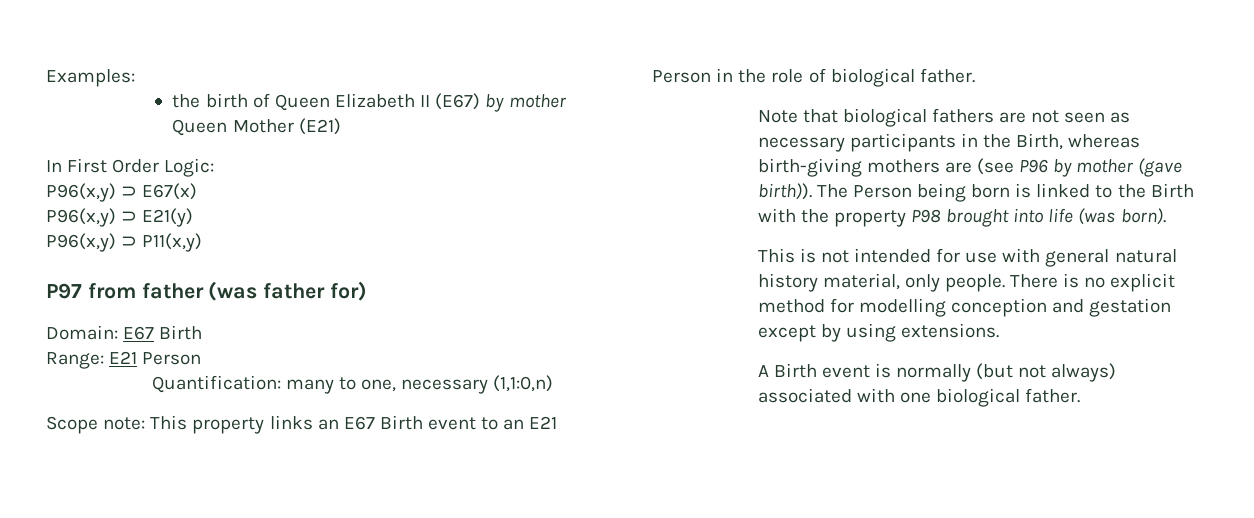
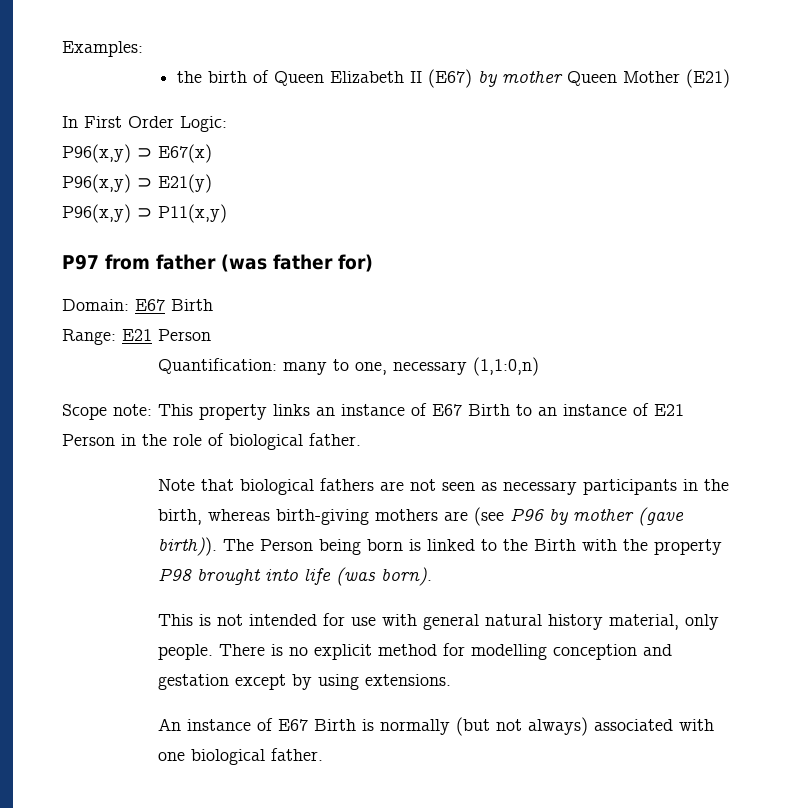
[343,415,477,430] E67 Birth event -> [341,403,510,416] instance of E67 Birth
(525, 424) none -> [563,403,649,416] instance of
[1016,133,1064,150] Birth, -> [157,509,202,525] birth,
[757,363,870,378] A Birth event -> [157,718,356,731] An instance of E67 Birth

